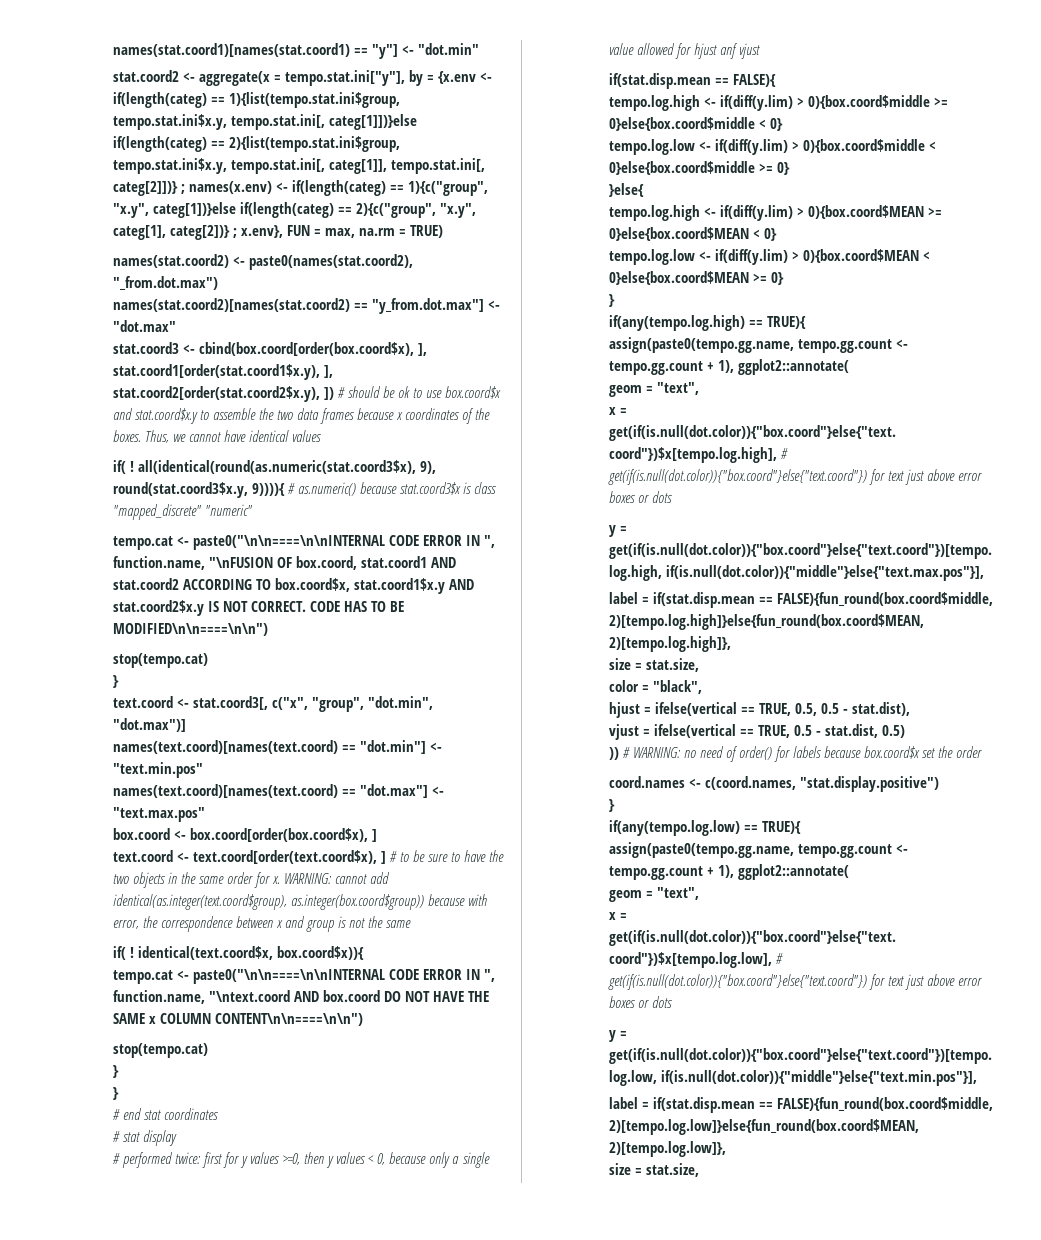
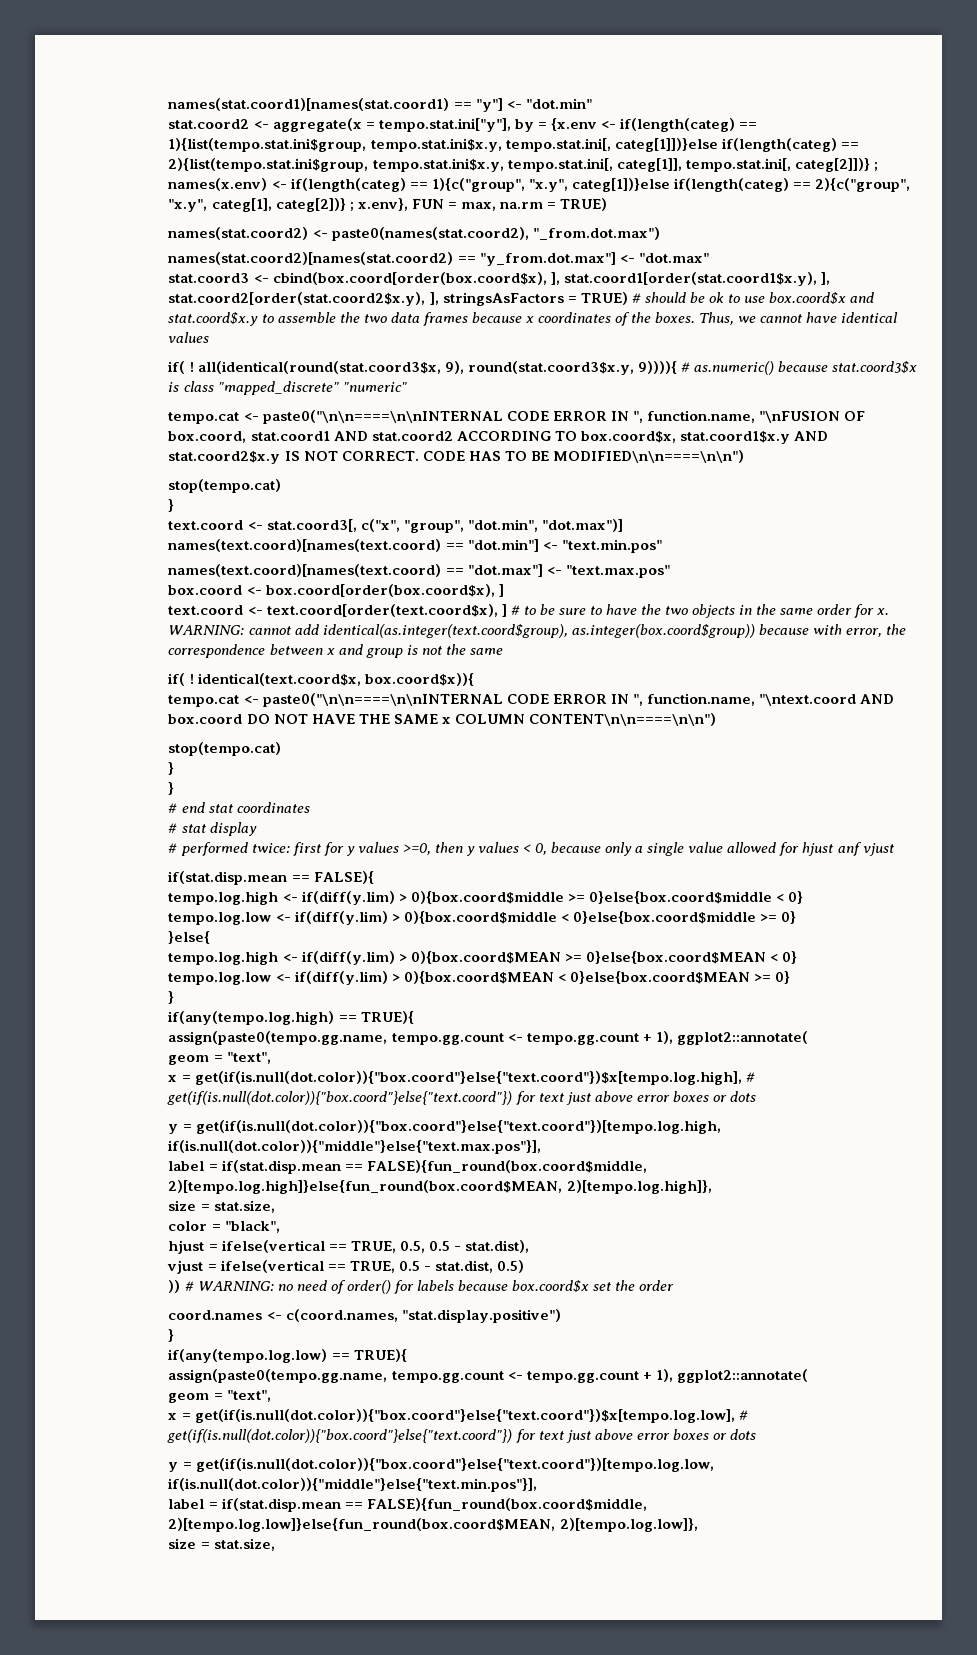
[323,387,334,400] ]) -> [429,292,628,306] ], stringsAsFactors = TRUE)
[137,460,416,474] all(identical(round(as.numeric(stat.coord3$x), -> [197,361,441,374] all(identical(round(stat.coord3$x,

